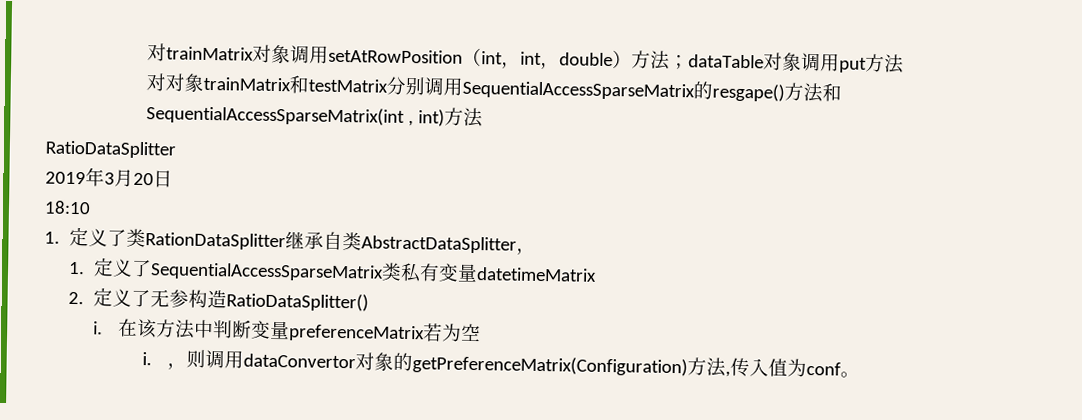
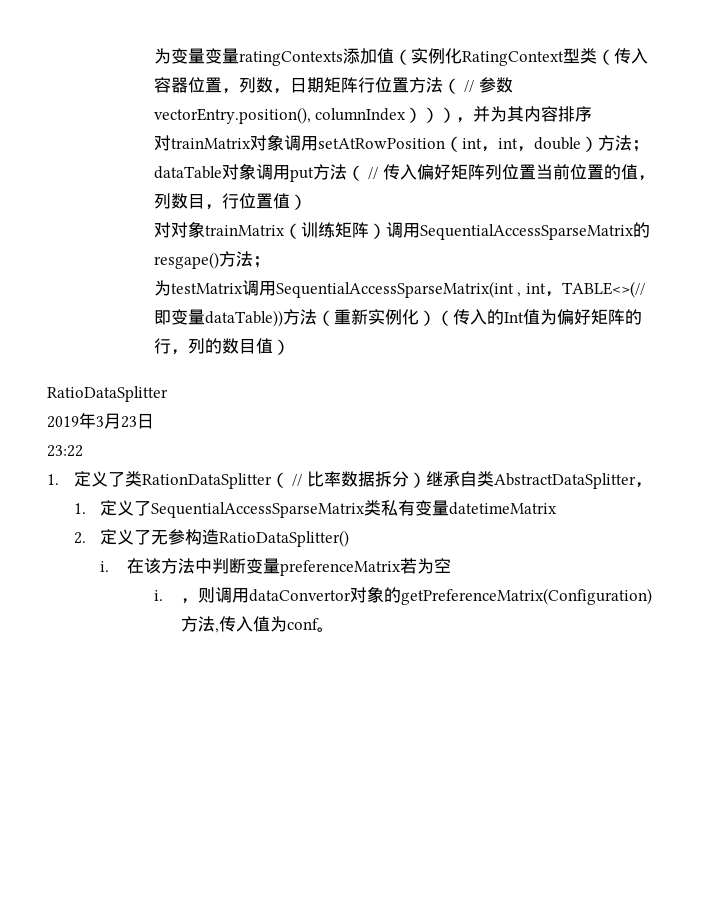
(147, 52) none -> [153,48,648,66] [153,77,514,94] [153,106,593,124] 为变量变量ratingContexts添加值（实例化RatingContext型类（传入容器位置，列数，日期矩阵行位置方法（ // 参数vectorEntry.position(), columnIndex））），并为其内容排序 //
(905, 64) none -> [346,164,656,181] [153,193,307,210] （ // 传入偏好矩阵列位置当前位置的值，列数目，行位置值）
[289,75,426,96] 和testMatrix分别 -> [283,222,386,239] （训练矩阵）
[822,83,843,102] [146,105,484,128] 和SequentialAccessSparseMatrix(int , int)方法 -> [252,256,270,268] [153,280,646,298] [153,309,642,327] [153,338,290,355] ； // 为testMatrix调用SequentialAccessSparseMatrix(int , int，TABLE<>(//即变量dataTable))方法（重新实例化）（传入的Int值为偏好矩阵的行，列的数目值）
[133,172,154,186] 20 -> [121,416,137,428] 23
[44,200,91,215] 18:10 -> [47,445,83,457] 23:22
(287, 241) none -> [270,471,426,488] （ // 比率数据拆分）

